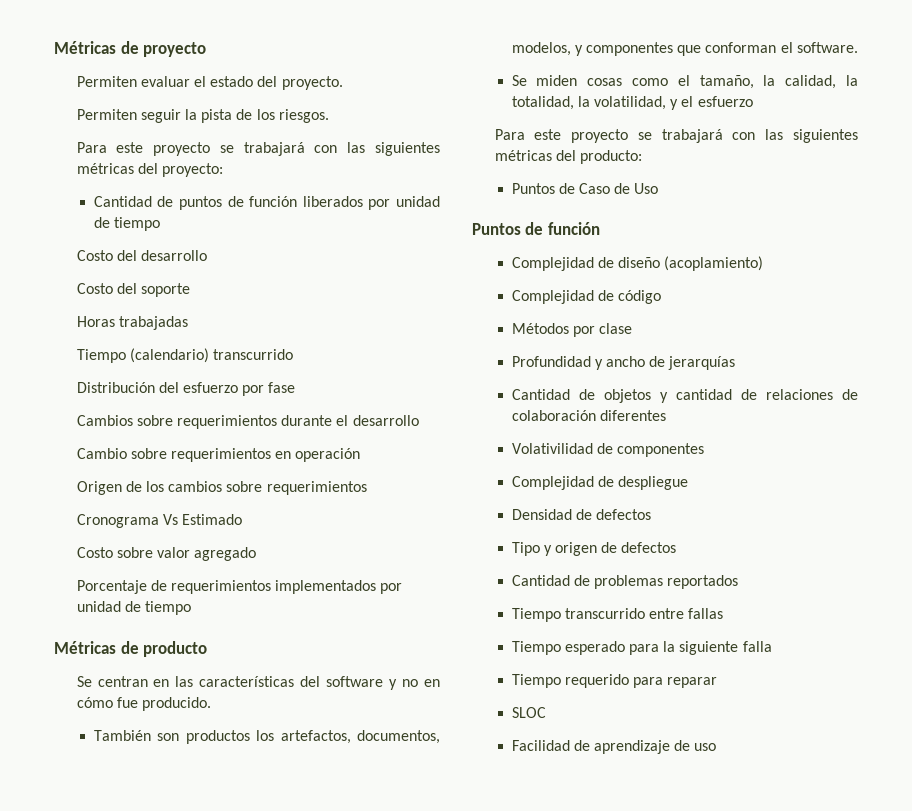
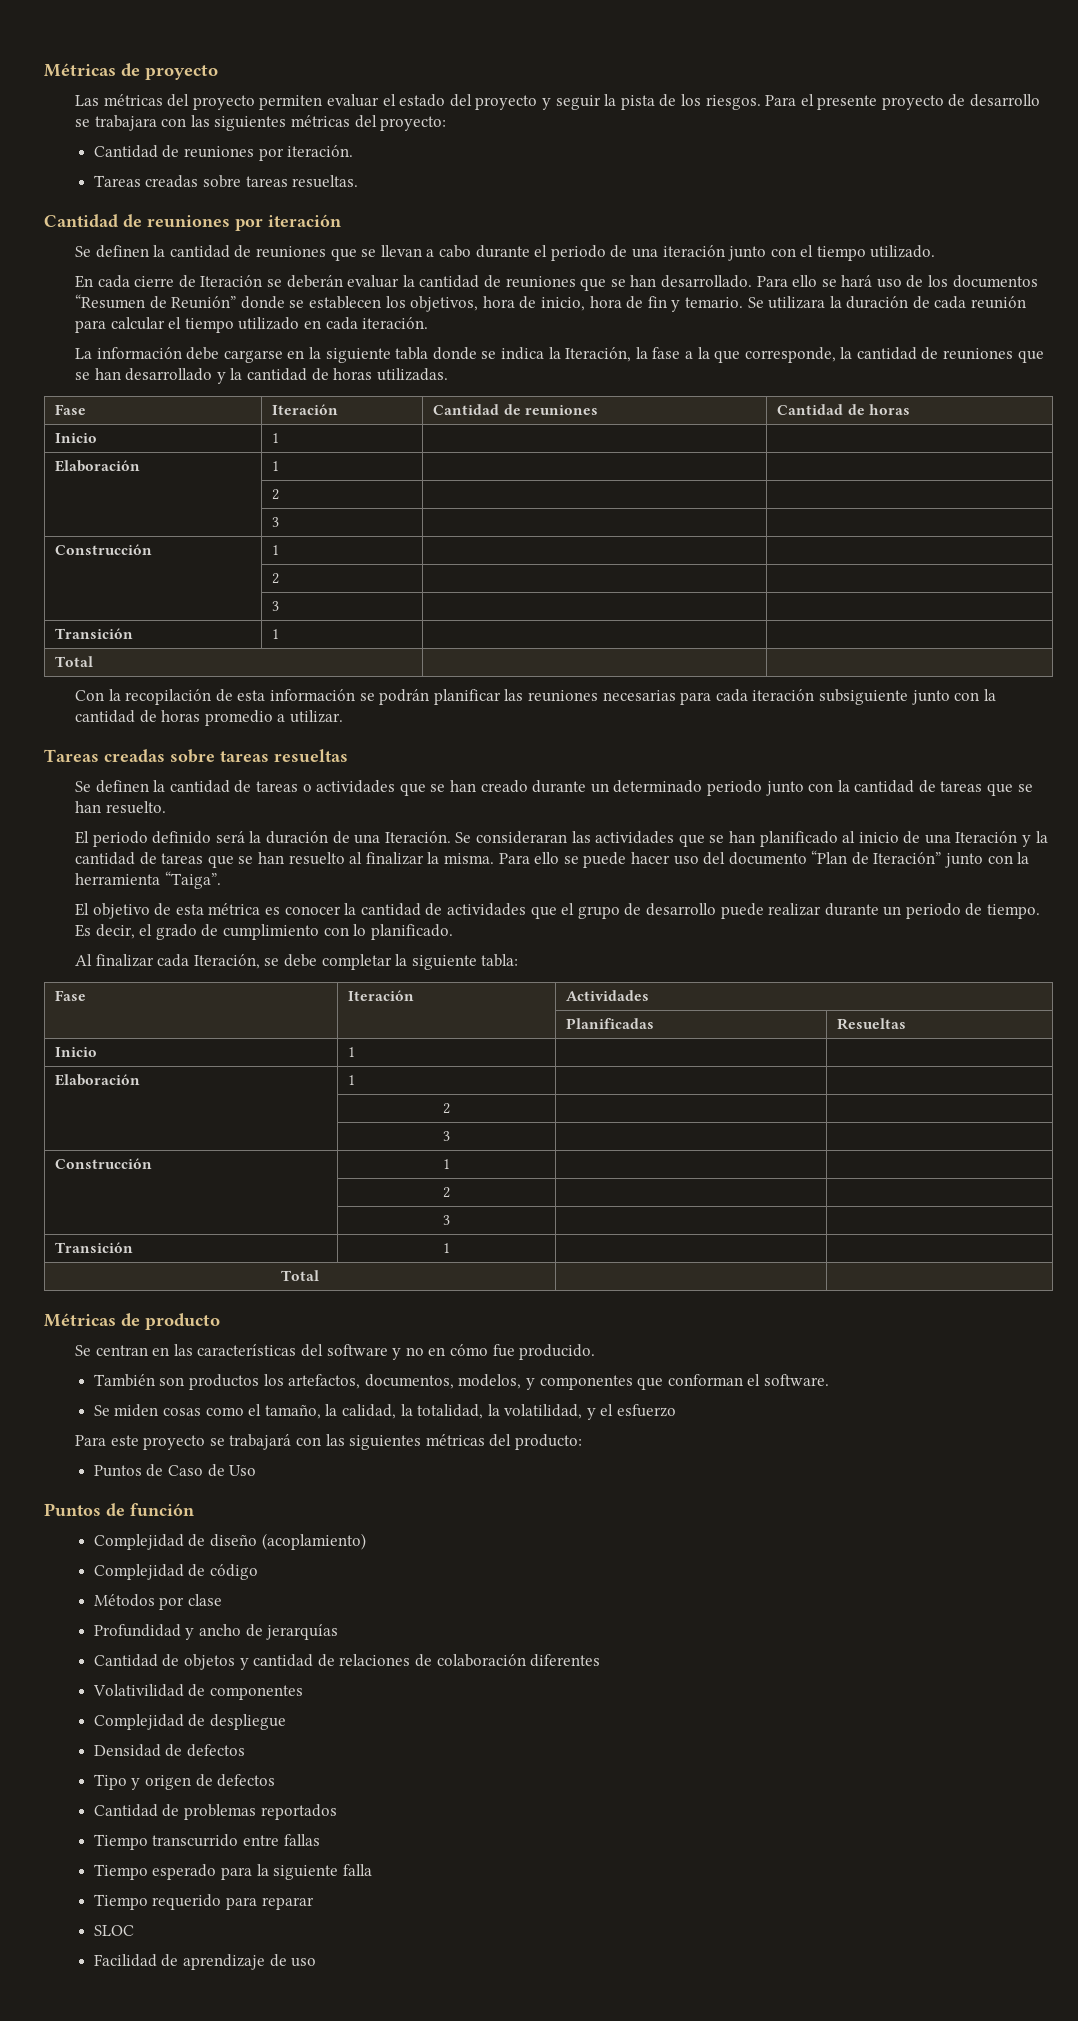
[76,76,137,87] Permiten -> [75,94,323,110] Las métricas del proyecto permiten
[281,76,343,90] [76,109,137,120] proyecto. // Permiten -> [475,95,552,110] proyecto y
[76,142,305,156] // Para este proyecto se trabajará -> [765,94,1041,110] [75,115,157,131] Para el presente proyecto de desarrollo se trabajara
[178,196,440,210] [93,217,160,231] [76,250,207,261] [76,283,190,297] [76,316,188,330] [76,348,293,363] [76,382,296,396] [76,415,419,429] [76,448,361,462] [76,481,367,495] [76,514,242,528] [76,547,257,561] [76,580,403,594] [76,601,191,615] puntos de función liberados por unidad de tiempo // Costo del desarrollo // Costo del soporte // Horas trabajadas // Tiempo (calendario) transcurrido // Distribución del esfuerzo por fase // Cambios sobre requerimientos durante el desarrollo // Cambio sobre requerimientos en operación // Origen de los cambios sobre requerimientos // Cronograma Vs Estimado // Costo sobre valor agregado // Porcentaje de requerimientos implementados por unidad de tiempo -> [183,145,354,161] [93,175,359,188] [44,214,341,231] [75,245,936,261] [75,275,1038,291] [75,294,1027,312] [75,317,429,333] [75,347,1044,363] [75,368,448,384] [55,404,87,415] [272,404,339,415] [433,404,598,415] [777,404,910,415] [55,433,98,443] [272,433,280,443] [55,460,141,472] [272,461,280,471] [272,489,280,500] [272,517,280,527] [55,544,153,555] [272,545,280,555] [272,573,280,584] [272,601,280,611] [55,628,134,639] [272,629,280,639] [55,656,94,667] [75,689,996,705] [75,710,344,726] [44,749,348,763] [75,780,1033,796] [75,801,166,814] [75,831,1048,847] [75,850,1030,868] [75,871,221,889] [75,903,1041,919] [75,924,453,940] [75,954,519,970] [55,990,87,1001] [348,990,415,1001] [566,990,650,1001] [566,1018,655,1029] [837,1018,907,1030] [55,1047,98,1057] [348,1047,356,1057] [55,1074,141,1086] [348,1075,356,1085] [443,1103,450,1114] [443,1131,450,1141] [55,1158,153,1169] [443,1159,450,1169] [443,1187,450,1198] [443,1215,450,1225] [55,1242,134,1253] [443,1243,450,1253] [281,1270,319,1281] reuniones por iteración. // Tareas creadas sobre tareas resueltas. // Cantidad de reuniones por iteración // Se definen la cantidad de reuniones que se llevan a cabo durante el periodo de una iteración junto con el tiempo utilizado. // En cada cierre de Iteración se deberán evaluar la cantidad de reuniones que se han desarrollado. Para ello se hará uso de los documentos “Resumen de Reunión” donde se establecen los objetivos, hora de inicio, hora de fin y temario. Se utilizara la duración de cada reunión para calcular el tiempo utilizado en cada iteración. // La información debe cargarse en la siguiente tabla donde se indica la Iteración, la fase a la que corresponde, la cantidad de reuniones que se han desarrollado y la cantidad de horas utilizadas. // Fase | Iteración | Cantidad de reuniones | Cantidad de horas // Inicio | 1 | | // Elaboración | 1 | | // | 2 | | // | 3 | | // Construcción | 1 | | // | 2 | | // | 3 | | // Transición | 1 | | // Total | | // Con la recopilación de esta información se podrán planificar las reuniones necesarias para cada iteración subsiguiente junto con la cantidad de horas promedio a utilizar. // Tareas creadas sobre tareas resueltas // Se definen la cantidad de tareas o actividades que se han creado durante un determinado periodo junto con la cantidad de tareas que se han resuelto. // El periodo definido será la duración de una Iteración. Se consideraran las actividades que se han planificado al inicio de una Iteración y la cantidad de tareas que se han resuelto al finalizar la misma. Para ello se puede hacer uso del documento “Plan de Iteración” junto con la herramienta “Taiga”. // El objetivo de esta métrica es conocer la cantidad de actividades que el grupo de desarrollo puede realizar durante un periodo de tiempo. Es decir, el grado de cumplimiento con lo planificado. // Al finalizar cada Iteración, se debe completar la siguiente tabla: // Fase | Iteración | Actividades // | | Planificadas | Resueltas // Inicio | 1 | | // Elaboración | 1 | | // | 2 | | // | 3 | | // Construcción | 1 | | // | 2 | | // | 3 | | // Transición | 1 | | // Total | |

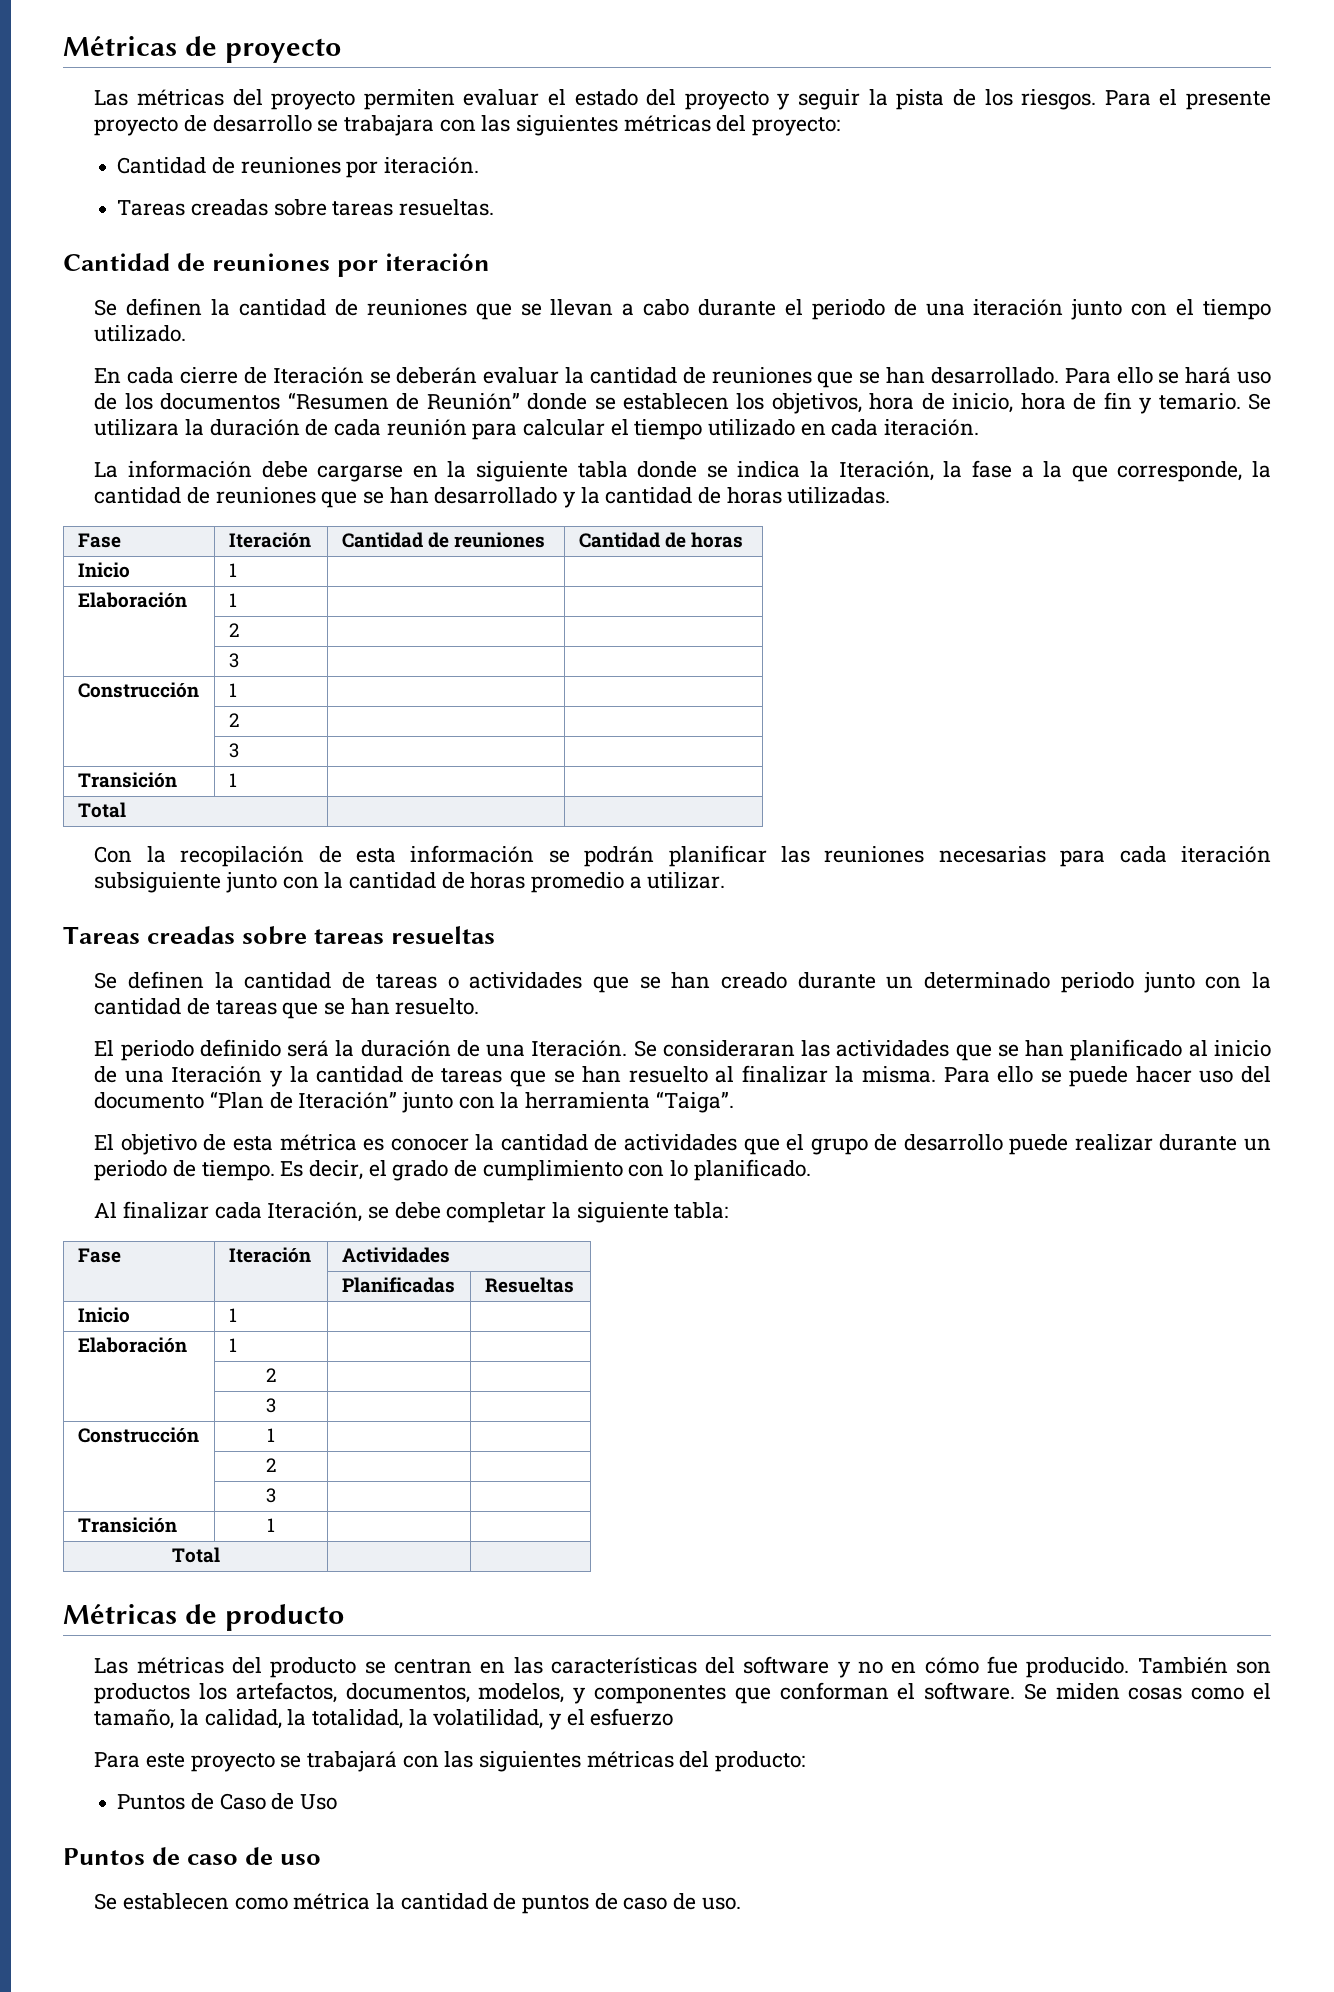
[75,1345,92,1356] Se -> [94,1657,386,1678] Las métricas del producto se
(596, 1352) // -> (1130, 1667) none
(829, 1380) // -> (1016, 1691) none
[130,1503,194,1516] [93,1533,366,1550] [93,1564,258,1580] [93,1594,222,1610] [93,1624,339,1640] [93,1654,601,1670] [92,1684,303,1700] [93,1714,286,1730] [93,1744,245,1757] [93,1774,276,1790] [93,1804,337,1820] [93,1834,320,1850] [93,1864,372,1880] [93,1894,314,1910] [93,1925,134,1936] [93,1954,317,1970] función // Complejidad de diseño (acoplamiento) // Complejidad de código // Métodos por clase // Profundidad y ancho de jerarquías // Cantidad de objetos y cantidad de relaciones de colaboración diferentes // Volativilidad de componentes // Complejidad de despliegue // Densidad de defectos // Tipo y origen de defectos // Cantidad de problemas reportados // Tiempo transcurrido entre fallas // Tiempo esperado para la siguiente falla // Tiempo requerido para reparar // SLOC // Facilidad de aprendizaje de uso -> [187,1847,322,1865] [94,1893,741,1914] caso de uso // Se establecen como métrica la cantidad de puntos de caso de uso.

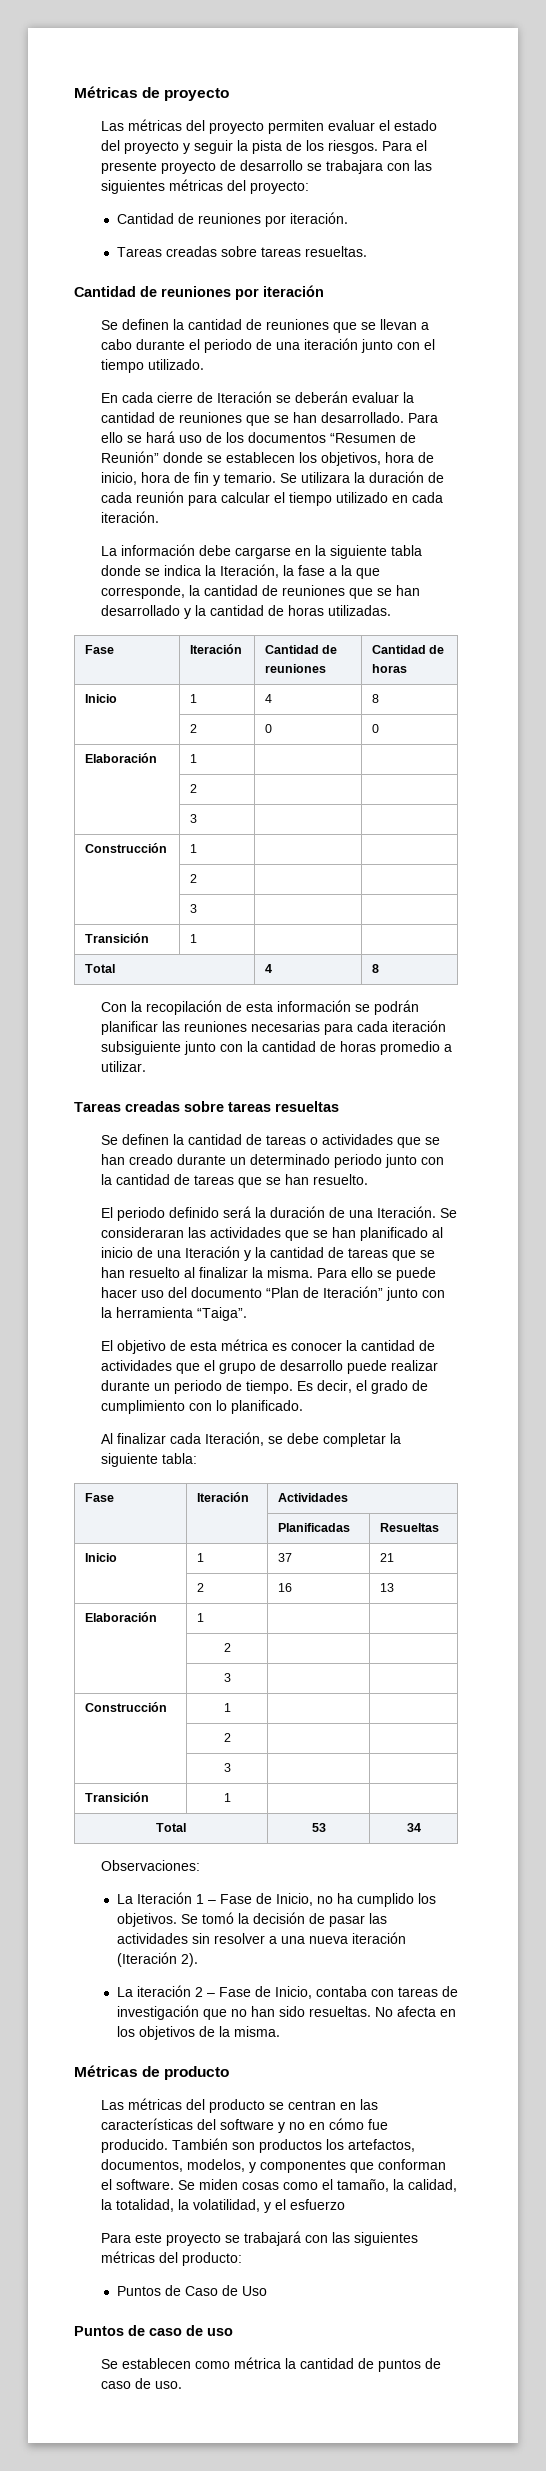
(237, 570) | -> [265,694,273,703] [372,694,380,703] [190,724,198,733] [265,724,273,733] [372,724,380,733] 4 | 8 // | 2 | 0 | 0
(126, 810) | -> [265,964,273,973] [372,964,380,973] 4 | 8
(237, 1315) | -> [278,1553,293,1562] [380,1553,395,1562] [197,1583,205,1592] [278,1583,293,1592] [380,1583,395,1592] 37 | 21 // | 2 | 16 | 13
(220, 1555) | -> [311,1823,326,1832] [406,1823,421,1832] [101,1860,201,1871] [116,1892,436,1907] [116,1912,387,1927] [116,1932,406,1944] [116,1952,198,1967] [116,1985,458,1999] [116,2005,456,2020] [116,2026,280,2040] 53 | 34 // Observaciones: // La Iteración 1 – Fase de Inicio, no ha cumplido los objetivos. Se tomó la decisión de pasar las actividades sin resolver a una nueva iteración (Iteración 2). // La iteración 2 – Fase de Inicio, contaba con tareas de investigación que no han sido resueltas. No afecta en los objetivos de la misma.

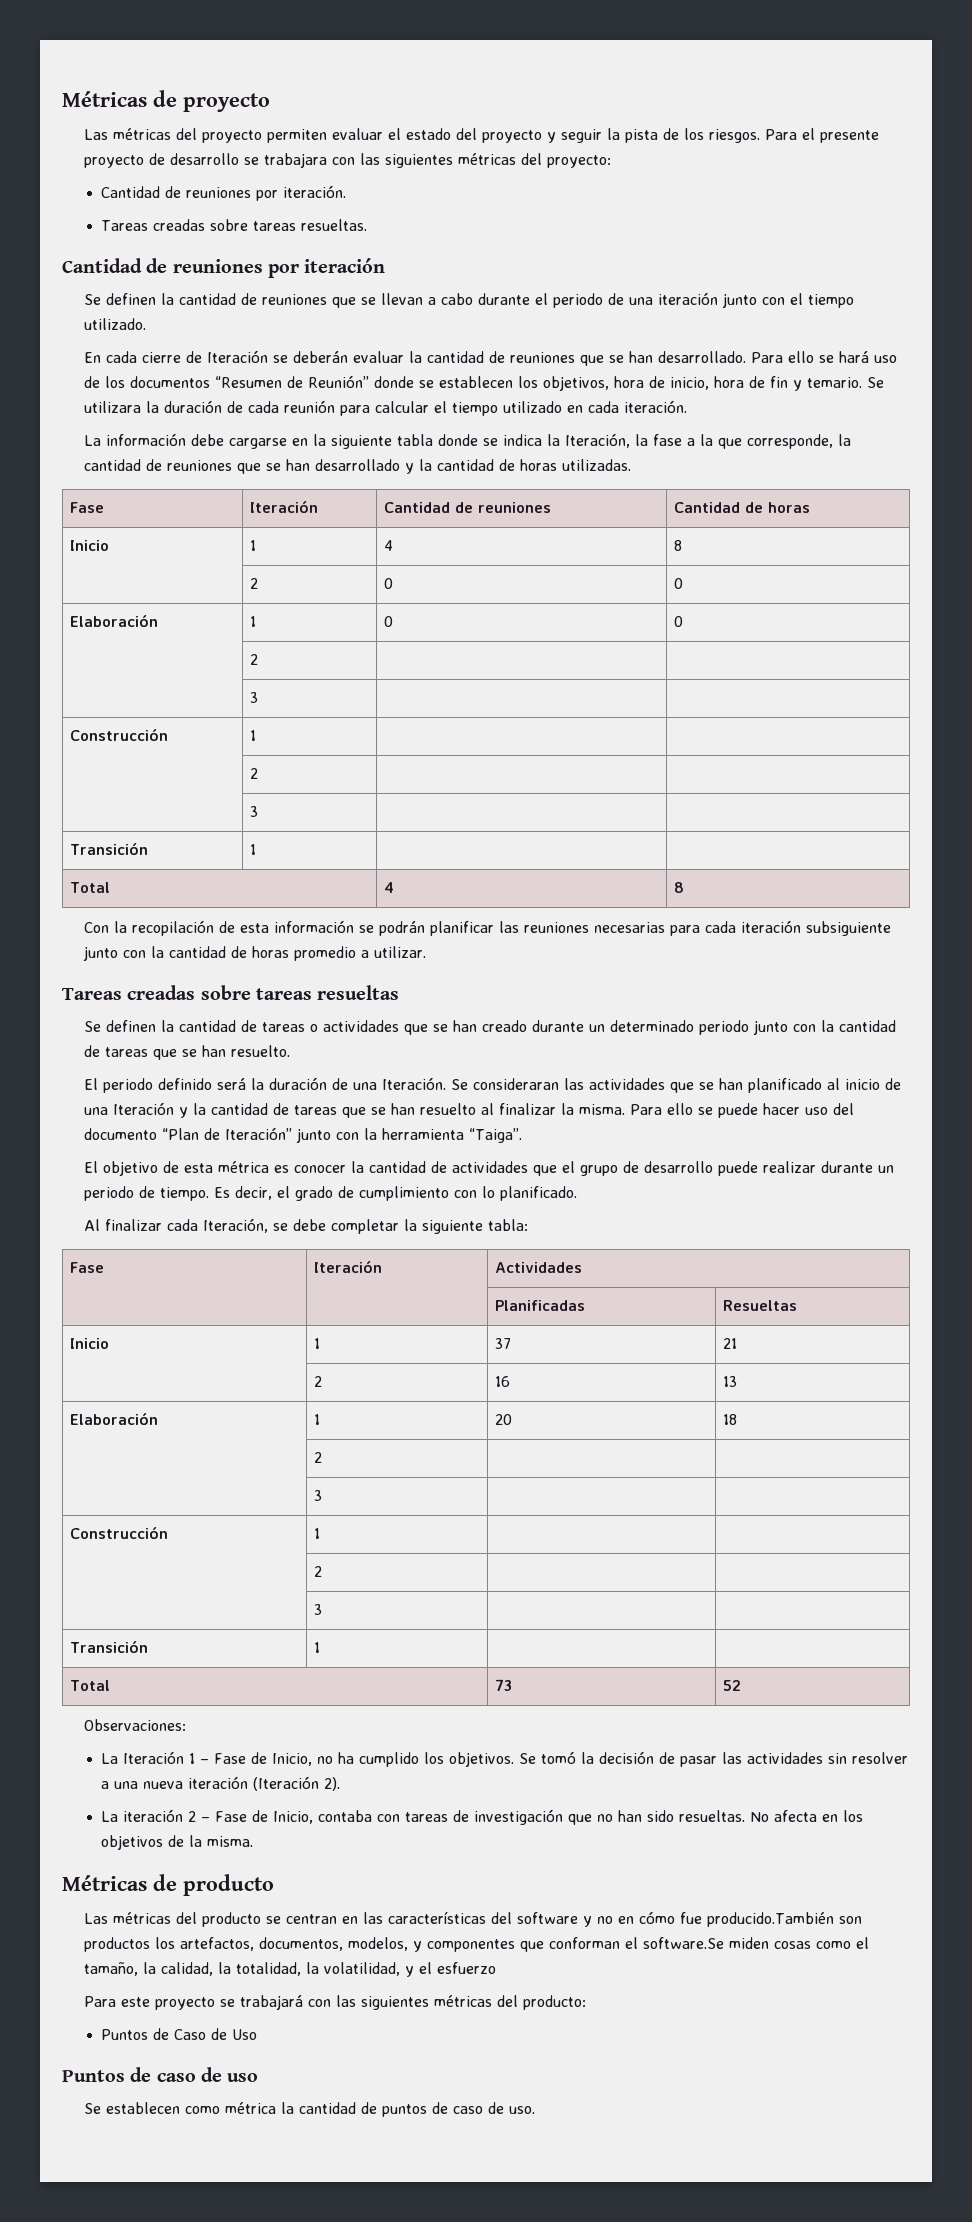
(198, 758) | -> [384,616,394,627] [674,616,684,627] 0 | 0
[223,1643,231,1652] [223,1673,231,1682] [85,1702,168,1712] [223,1703,231,1712] [223,1733,231,1742] [223,1763,231,1772] [85,1792,150,1802] [223,1793,231,1802] [156,1823,186,1832] [311,1823,326,1832] [406,1823,421,1832] | // | 2 | | // | 3 | | // Construcción | 1 | | // | 2 | | // | 3 | | // Transición | 1 | | // Total | 53 | 34 -> [495,1414,513,1425] [723,1414,738,1425] [314,1452,323,1463] [314,1490,323,1501] [70,1527,169,1539] [314,1528,321,1539] [314,1566,323,1577] [314,1604,323,1615] [70,1641,149,1653] [314,1642,321,1653] [70,1680,111,1691] [495,1679,513,1691] [723,1680,742,1691] 20 | 18 // | 2 | | // | 3 | | // Construcción | 1 | | // | 2 | | // | 3 | | // Transición | 1 | | // Total | 73 | 52
[101,2138,229,2153] producido. También -> [706,1912,834,1927] producido.También
[116,2179,196,2190] software. Se -> [642,1937,724,1949] software.Se

